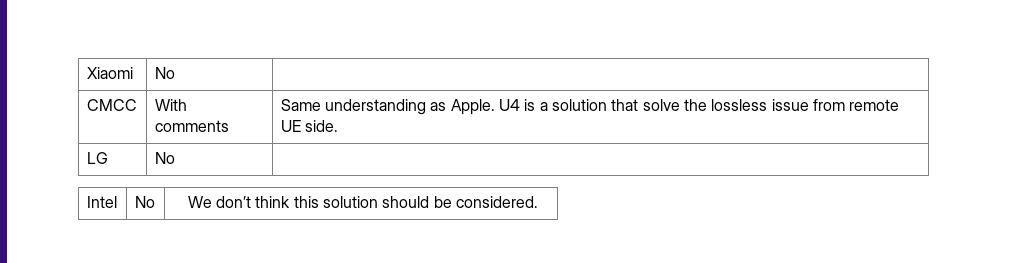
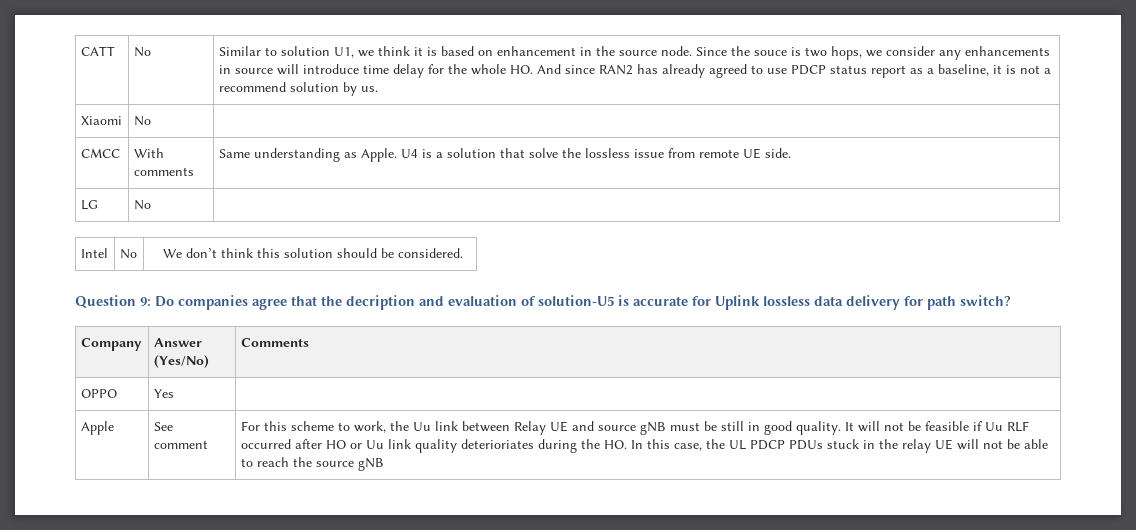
(86, 73) none -> [80,46,115,56] [133,47,151,57] [218,46,1050,60] [218,64,1051,78] [218,82,378,96] CATT | No | Similar to solution U1, we think it is based on enhancement in the source node. Since the souce is two hops, we consider any enhancements in source will introduce time delay for the whole HO. And since RAN2 has already agreed to use PDCP status report as a baseline, it is not a recommend solution by us. //
(539, 202) none -> [75,295,1011,310] [80,338,142,351] [153,338,202,347] [153,355,209,368] [240,338,309,347] [80,389,117,398] [153,389,174,398] [80,421,114,435] [153,422,173,431] [153,440,208,449] [240,421,1029,435] [240,439,1048,453] [240,457,384,471] // Question 9: Do companies agree that the decription and evaluation of solution-U5 is accurate for Uplink lossless data delivery for path switch? // Company | Answer (Yes/No) | Comments // OPPO | Yes | // Apple | See comment | For this scheme to work, the Uu link between Relay UE and source gNB must be still in good quality. It will not be feasible if Uu RLF occurred after HO or Uu link quality deterioriates during the HO. In this case, the UL PDCP PDUs stuck in the relay UE will not be able to reach the source gNB

